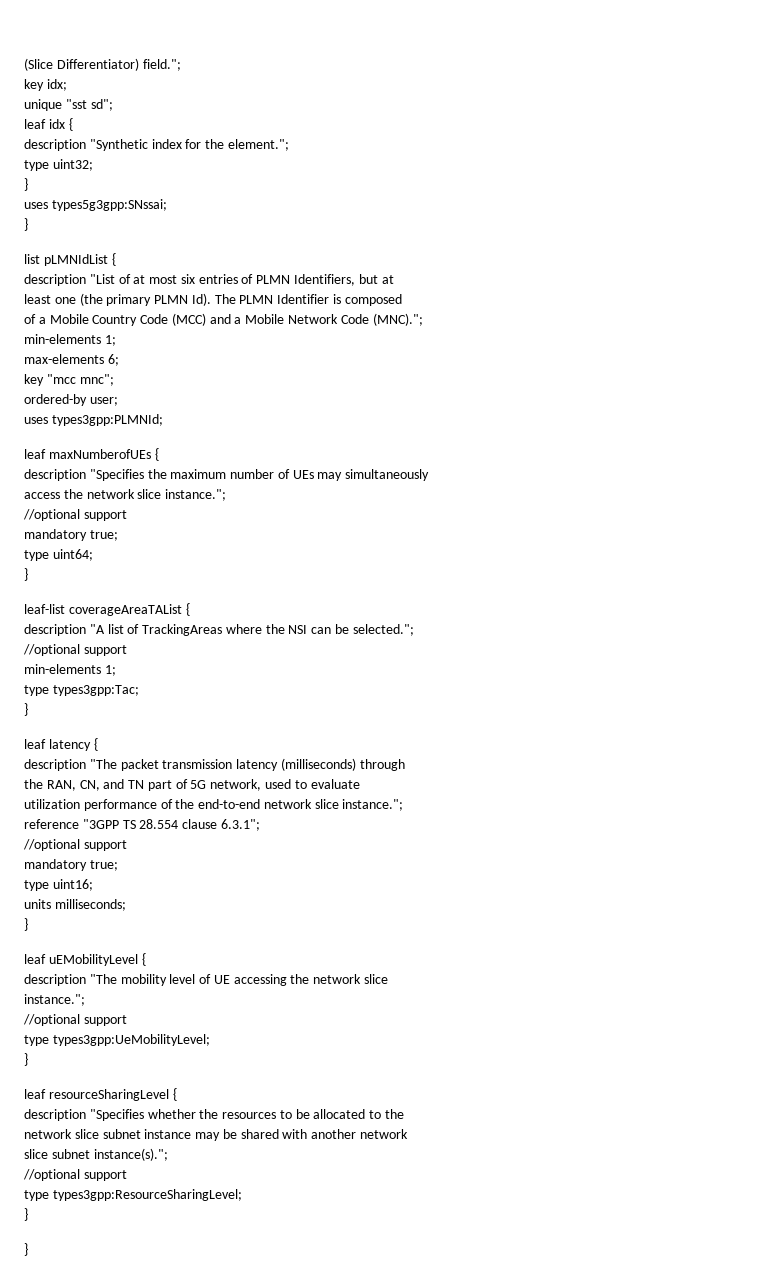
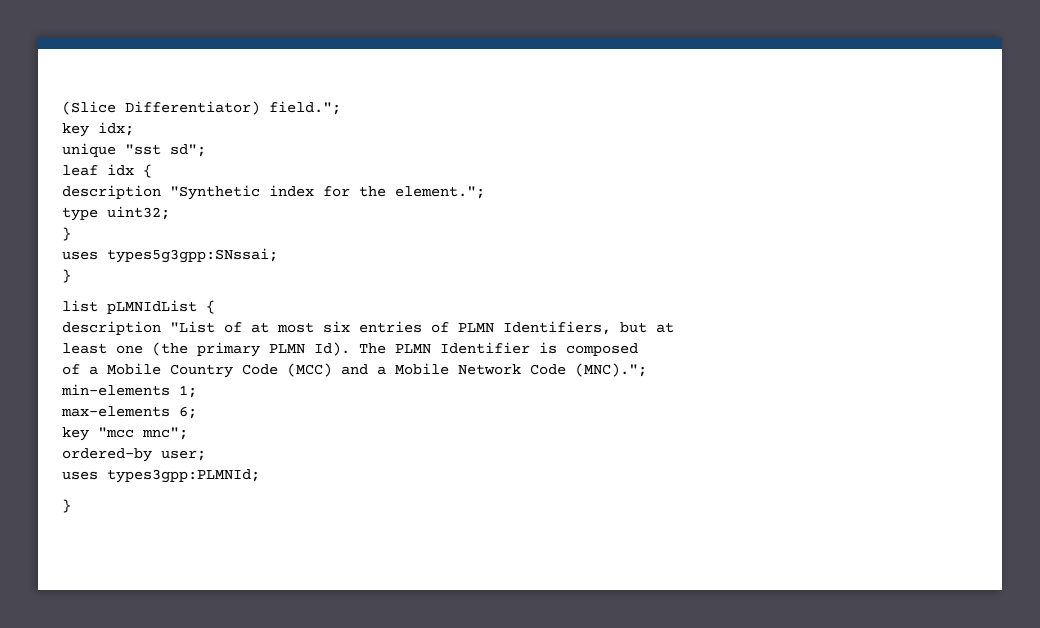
[24,448,159,461] [24,469,430,481] [24,489,227,501] [23,509,127,521] [24,529,118,541] [24,549,93,561] [24,568,28,581] [24,603,190,616] [24,624,414,636] [23,644,127,656] [24,664,116,676] [24,685,139,696] [24,703,28,716] [24,738,98,751] [24,758,405,771] [24,779,360,791] [24,799,404,811] [24,819,260,831] [23,839,127,851] [24,859,118,871] [24,879,93,891] [24,899,126,911] [24,918,28,931] [24,953,146,966] [24,974,389,986] [24,994,85,1006] [23,1014,127,1026] [24,1034,210,1046] [24,1053,28,1066] [24,1088,177,1101] [24,1109,405,1121] [24,1129,409,1141] [24,1148,168,1161] [23,1169,127,1181] [24,1189,242,1201] [24,1208,28,1221] // leaf maxNumberofUEs { // description "Specifies the maximum number of UEs may simultaneously // access the network slice instance."; // //optional support // mandatory true; // type uint64; // } // leaf-list coverageAreaTAList { // description "A list of TrackingAreas where the NSI can be selected."; // //optional support // min-elements 1; // type types3gpp:Tac; // } // leaf latency { // description "The packet transmission latency (milliseconds) through // the RAN, CN, and TN part of 5G network, used to evaluate // utilization performance of the end-to-end network slice instance."; // reference "3GPP TS 28.554 clause 6.3.1"; // //optional support // mandatory true; // type uint16; // units milliseconds; // } // leaf uEMobilityLevel { // description "The mobility level of UE accessing the network slice // instance."; // //optional support // type types3gpp:UeMobilityLevel; // } // leaf resourceSharingLevel { // description "Specifies whether the resources to be allocated to the // network slice subnet instance may be shared with another network // slice subnet instance(s)."; // //optional support // type types3gpp:ResourceSharingLevel; // } -> (260, 476) none

